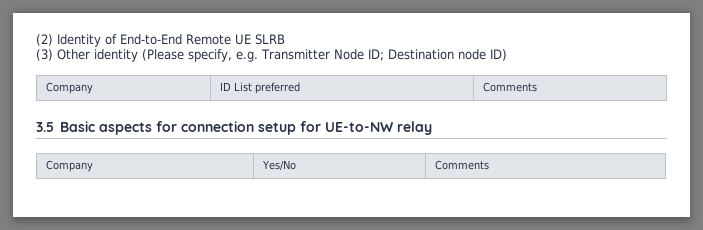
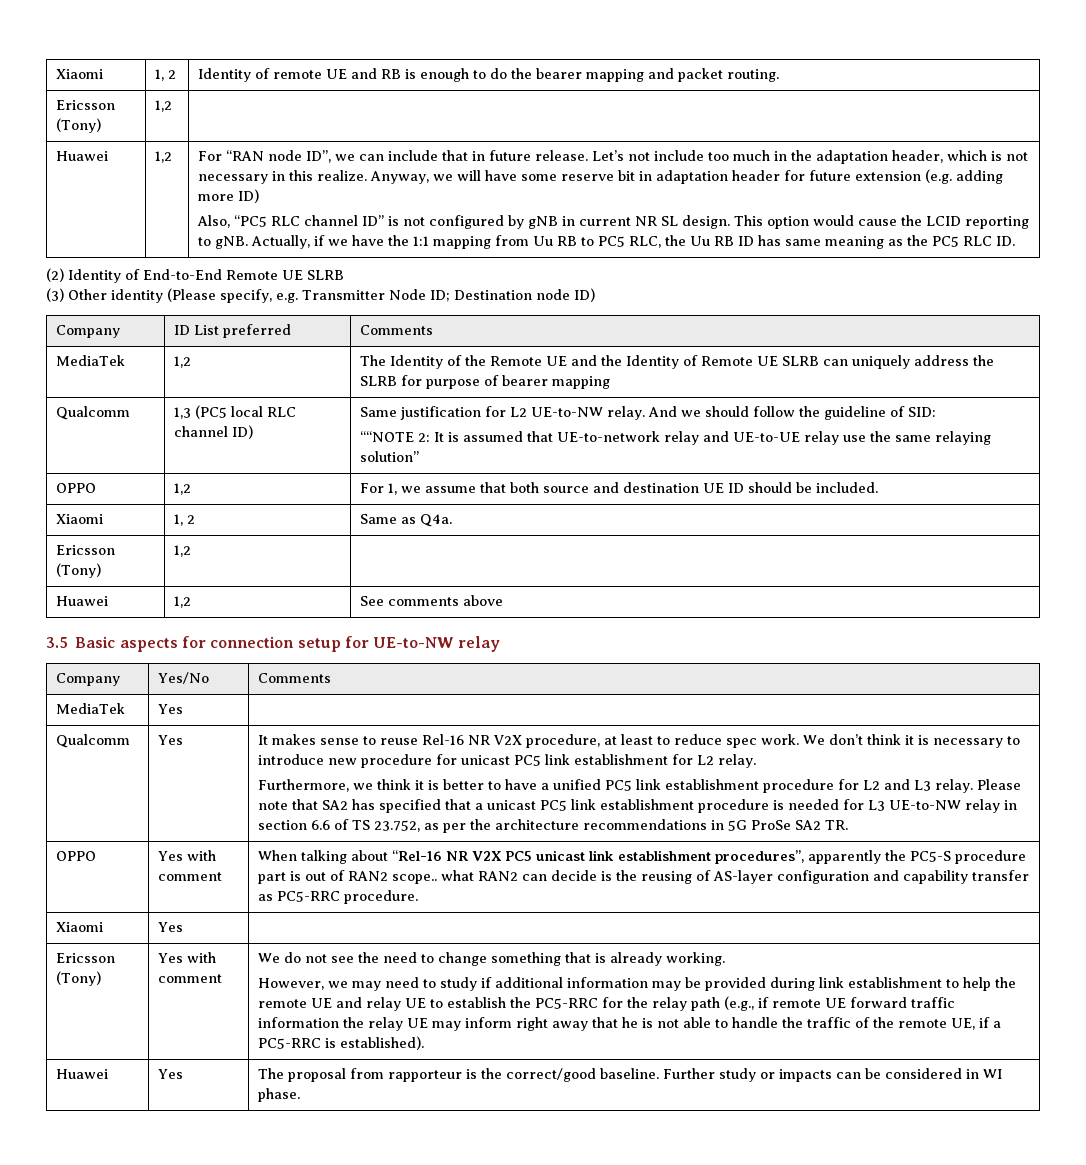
(36, 40) none -> [55,69,103,79] [154,69,176,81] [197,68,779,82] [55,100,115,110] [55,118,101,133] [154,100,172,112] [55,151,108,161] [154,151,172,163] [197,150,1028,164] [197,169,1003,184] [197,189,259,203] [196,215,1029,229] [197,235,1015,249] Xiaomi | 1, 2 | Identity of remote UE and RB is enough to do the bearer mapping and packet routing. // Ericsson (Tony) | 1,2 | // Huawei | 1,2 | For “RAN node ID”, we can include that in future release. Let’s not include too much in the adaptation header, which is not necessary in this realize. Anyway, we will have some reserve bit in adaptation header for future extension (e.g. adding more ID) // Also, “PC5 RLC channel ID” is not configured by gNB in current NR SL design. This option would cause the LCID reporting to gNB. Actually, if we have the 1:1 mapping from Uu RB to PC5 RLC, the Uu RB ID has same meaning as the PC5 RLC ID. //
(537, 87) none -> [55,355,125,366] [173,356,191,368] [359,355,994,369] [359,375,610,389] [55,406,130,420] [173,405,296,419] [173,425,253,439] [359,406,936,420] [359,431,991,445] [359,451,419,462] [55,483,96,493] [173,483,191,495] [359,482,878,495] [55,514,103,524] [173,514,195,526] [359,514,452,527] [55,545,115,555] [55,563,101,578] [173,545,191,557] [55,596,108,606] [173,596,191,608] [359,595,503,606] // MediaTek | 1,2 | The Identity of the Remote UE and the Identity of Remote UE SLRB can uniquely address the SLRB for purpose of bearer mapping // Qualcomm | 1,3 (PC5 local RLC channel ID) | Same justification for L2 UE-to-NW relay. And we should follow the guideline of SID: // ““NOTE 2: It is assumed that UE-to-network relay and UE-to-UE relay use the same relaying solution” // OPPO | 1,2 | For 1, we assume that both source and destination UE ID should be included. // Xiaomi | 1, 2 | Same as Q4a. // Ericsson (Tony) | 1,2 | // Huawei | 1,2 | See comments above
(489, 165) none -> [55,703,125,714] [157,704,183,714] [55,734,130,748] [157,735,183,745] [257,734,1020,748] [257,754,756,768] [257,779,1021,793] [257,799,1017,813] [257,819,848,833] [55,851,96,861] [157,850,216,861] [157,872,222,881] [257,850,1026,864] [257,870,1029,884] [257,890,418,904] [55,922,103,932] [157,922,183,932] [55,953,115,963] [55,971,101,986] [157,952,216,963] [157,974,222,983] [257,952,725,966] [257,977,1016,991] [257,996,955,1011] [257,1017,1001,1031] [257,1036,424,1050] [55,1069,108,1079] [157,1069,183,1079] [257,1068,1002,1082] [257,1088,300,1102] // MediaTek | Yes | // Qualcomm | Yes | It makes sense to reuse Rel-16 NR V2X procedure, at least to reduce spec work. We don’t think it is necessary to introduce new procedure for unicast PC5 link establishment for L2 relay. // Furthermore, we think it is better to have a unified PC5 link establishment procedure for L2 and L3 relay. Please note that SA2 has specified that a unicast PC5 link establishment procedure is needed for L3 UE-to-NW relay in section 6.6 of TS 23.752, as per the architecture recommendations in 5G ProSe SA2 TR. // OPPO | Yes with comment | When talking about “Rel-16 NR V2X PC5 unicast link establishment procedures”, apparently the PC5-S procedure part is out of RAN2 scope.. what RAN2 can decide is the reusing of AS-layer configuration and capability transfer as PC5-RRC procedure. // Xiaomi | Yes | // Ericsson (Tony) | Yes with comment | We do not see the need to change something that is already working. // However, we may need to study if additional information may be provided during link establishment to help the remote UE and relay UE to establish the PC5-RRC for the relay path (e.g., if remote UE forward traffic information the relay UE may inform right away that he is not able to handle the traffic of the remote UE, if a PC5-RRC is established). // Huawei | Yes | The proposal from rapporteur is the correct/good baseline. Further study or impacts can be considered in WI phase.

